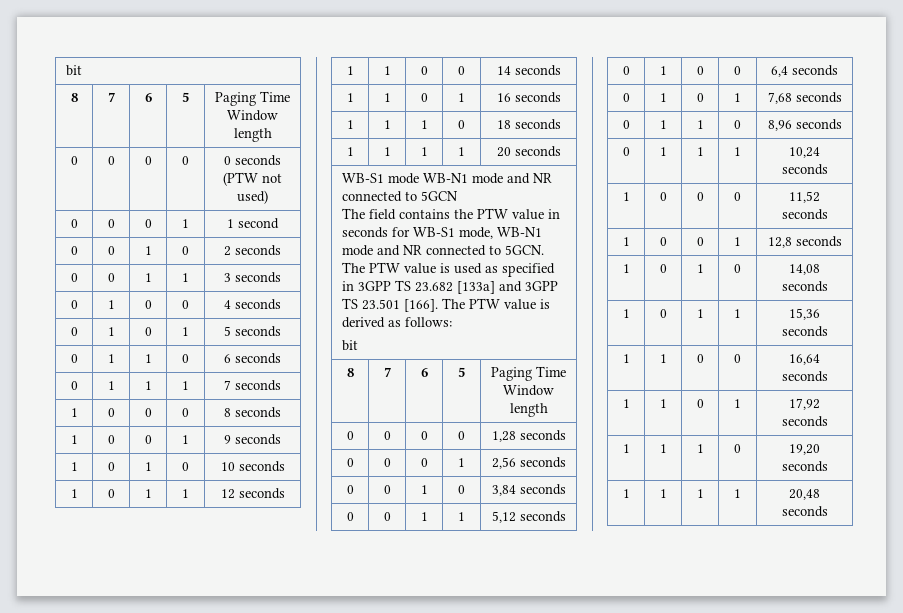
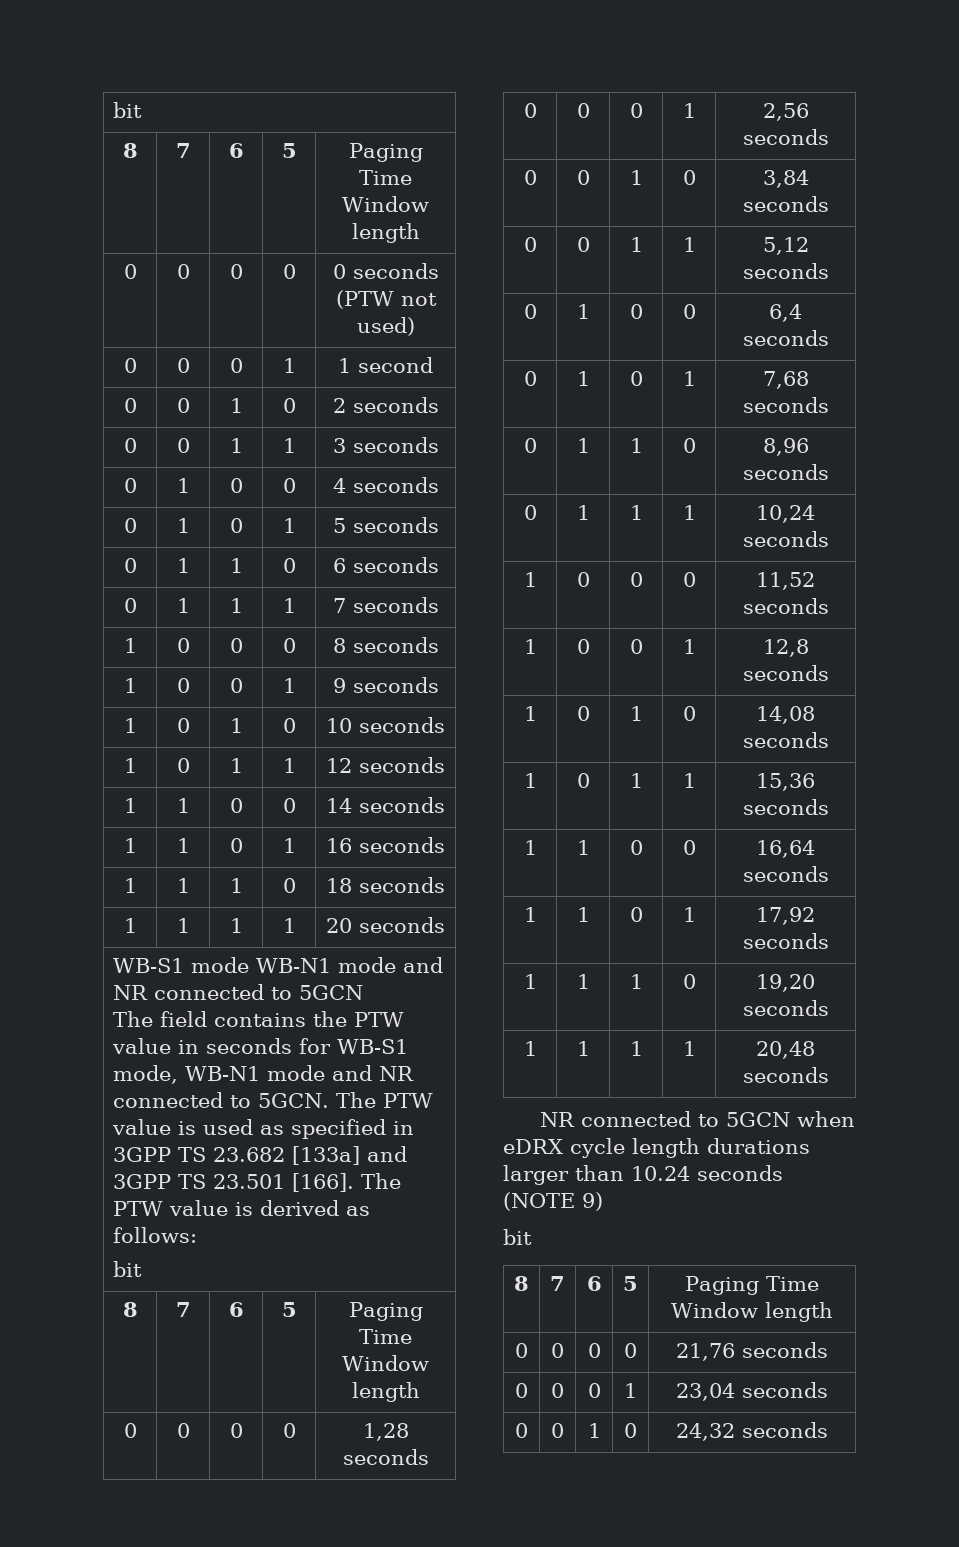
(828, 511) none -> [540,1111,856,1127] [503,1138,810,1158] [503,1165,783,1185] [503,1192,603,1211] [503,1229,532,1245] [514,1276,529,1291] [550,1276,565,1291] [586,1276,602,1291] [623,1276,638,1291] [685,1276,819,1295] [671,1302,833,1322] [515,1343,528,1358] [551,1343,564,1358] [587,1343,601,1358] [624,1343,637,1358] [676,1342,828,1361] [515,1383,528,1398] [551,1383,564,1398] [587,1383,601,1398] [624,1383,637,1398] [676,1382,828,1401] [515,1423,528,1438] [551,1423,564,1438] [587,1423,601,1438] [624,1423,637,1438] [676,1422,828,1441] // NR connected to 5GCN when eDRX cycle length durations larger than 10.24 seconds (NOTE 9) // bit // 8 | 7 | 6 | 5 | Paging Time Window length // 0 | 0 | 0 | 0 | 21,76 seconds // 0 | 0 | 0 | 1 | 23,04 seconds // 0 | 0 | 1 | 0 | 24,32 seconds

